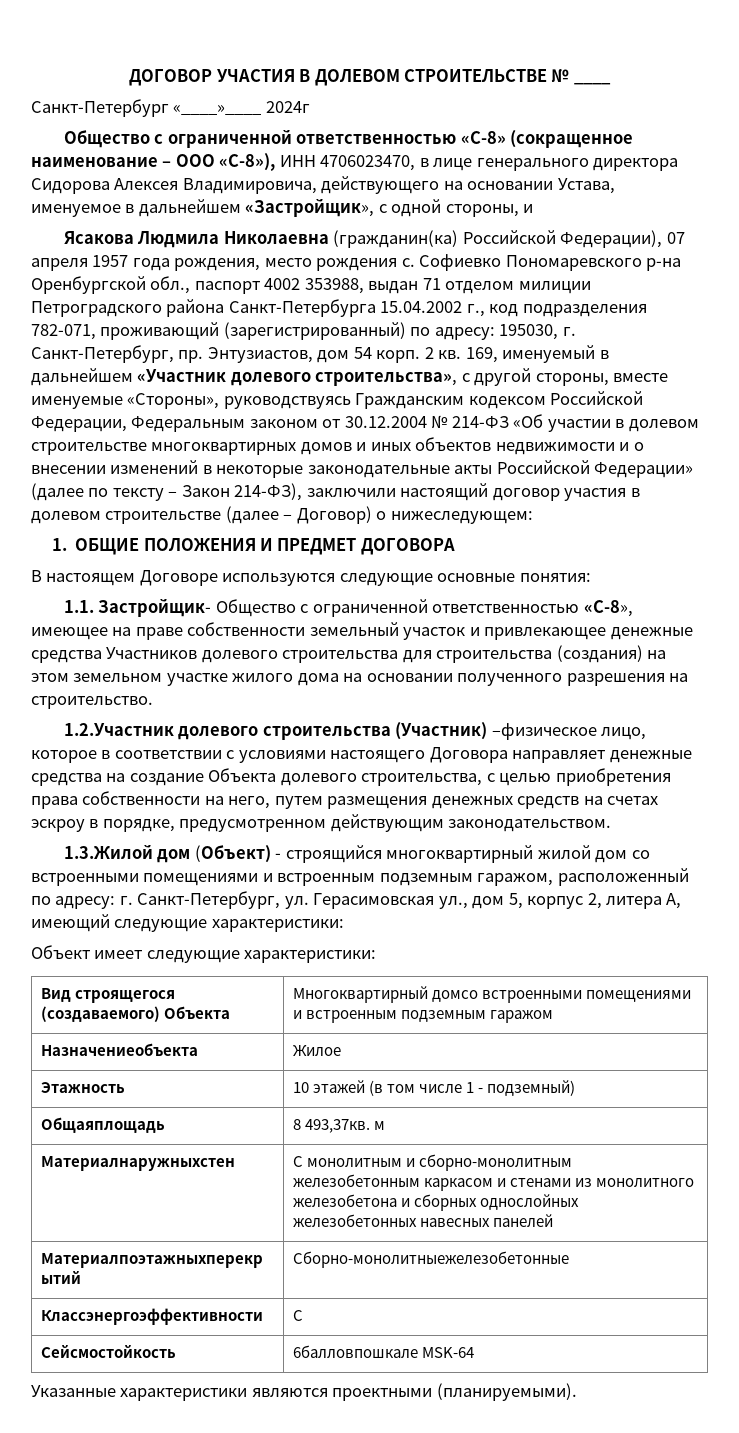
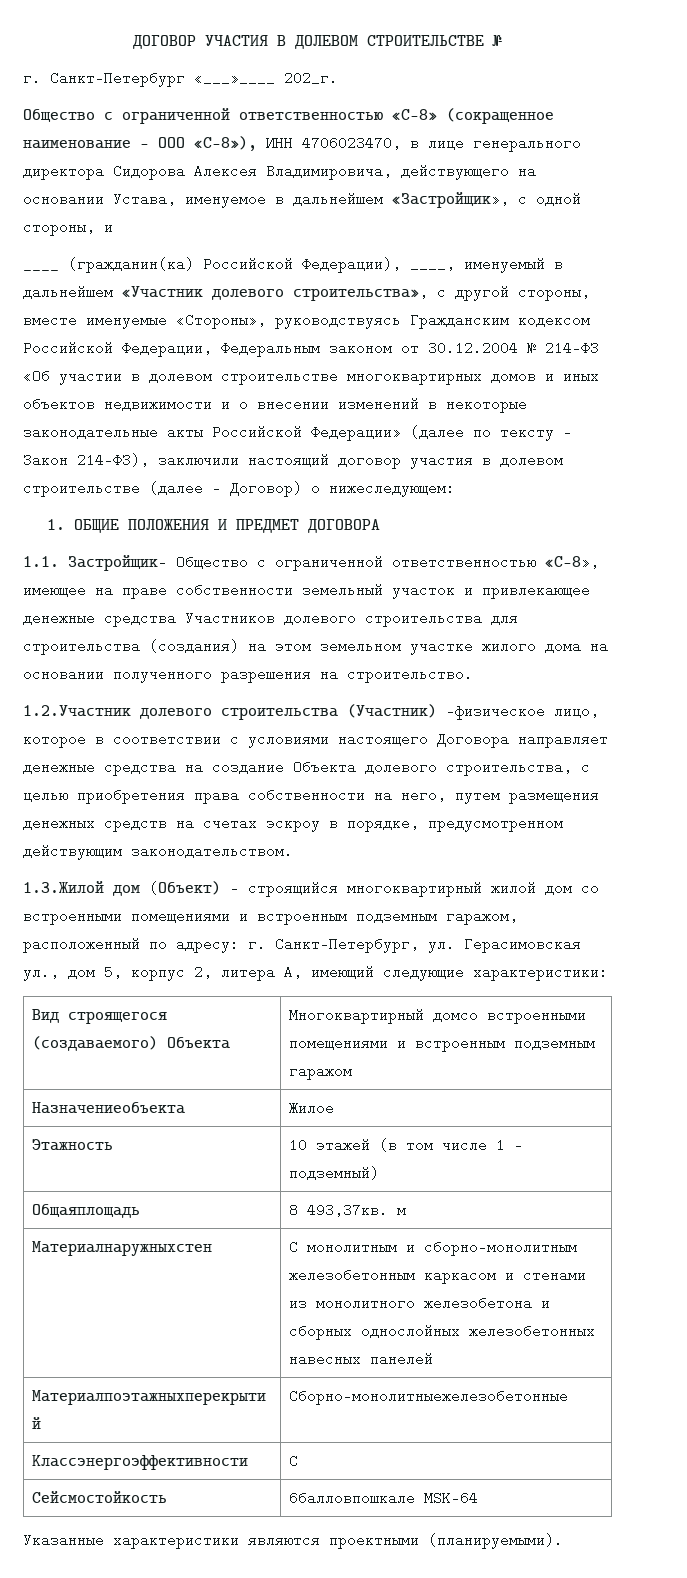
[573,82,611,85] [31,99,310,117] ____ // Санкт-Петербург «____»____ 2024г -> [23,69,338,87] // г. Санкт-Петербург «___»____ 202_г.
[64,230,685,248] [31,254,682,271] [31,276,591,294] [31,299,647,317] [31,322,576,340] [31,345,498,363] Ясакова Людмила Николаевна (гражданин(ка) Российской Федерации), 07 апреля 1957 года рождения, место рождения с. Софиевко Пономаревского р-на Оренбургской обл., паспорт 4002 353988, выдан 71 отделом милиции Петроградского района Санкт-Петербурга 15.04.2002 г., код подразделения 782-071, проживающий (зарегистрированный) по адресу: 195030, г. Санкт-Петербург, пр. Энтузиастов, дом 54 корп. 2 кв. 169, -> [23,255,455,273] ____ (гражданин(ка) Российской Федерации), ____,
[31,570,591,586] // В настоящем Договоре используются следующие основные понятия: -> (380, 526) none
[31,945,377,963] // Объект имеет следующие характеристики: -> (608, 972) none

